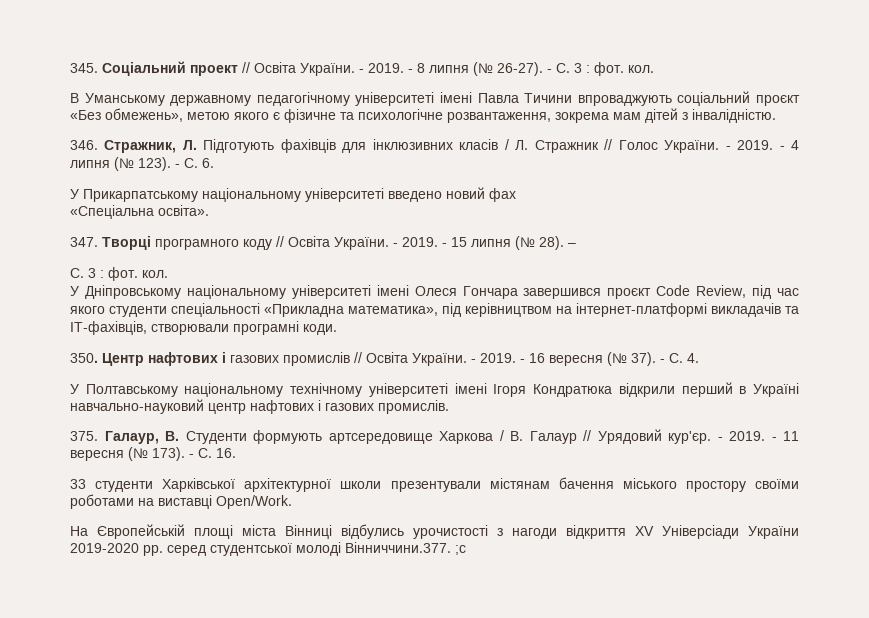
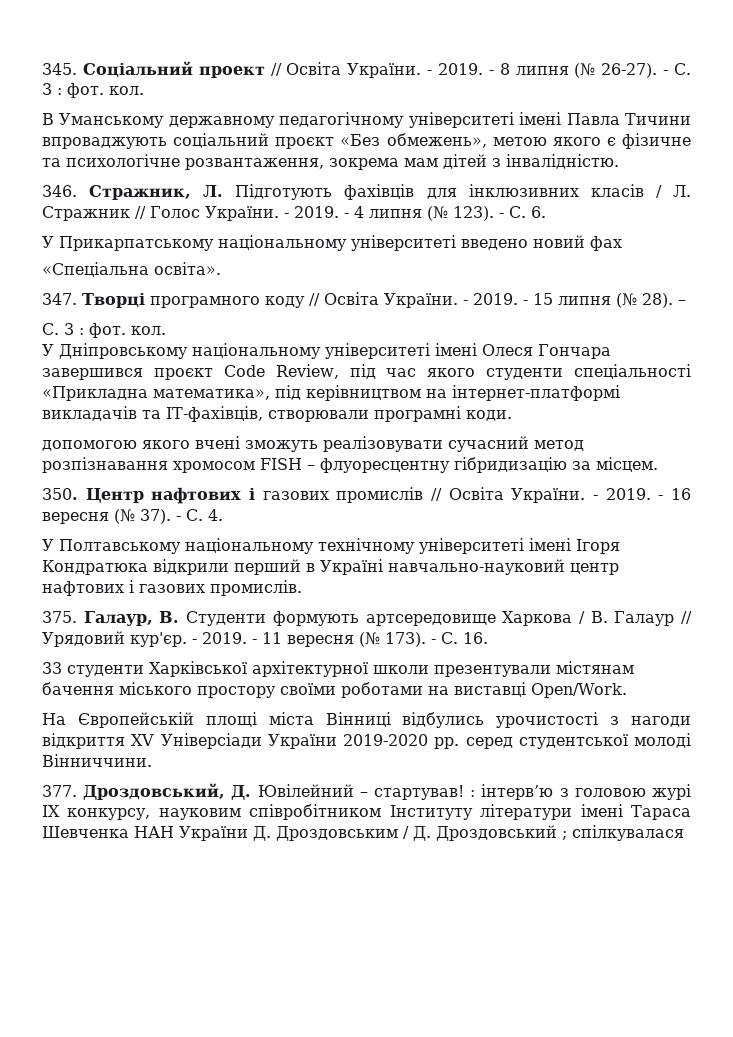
(337, 329) none -> [42,436,584,452] [42,457,658,473] // допомогою якого вчені зможуть реалізовувати сучасний метод розпізнавання хромосом FISH – флуоресцентну гібридизацію за місцем.
[345,542,466,555] Вінниччини.377. ;с -> [42,754,152,767] [42,783,691,800] [42,804,691,820] [42,825,684,841] Вінниччини. // 377. Дроздовський, Д. Ювілейний – стартував! : інтерв’ю з головою журі ІХ конкурсу, науковим співробітником Інституту літератури імені Тараса Шевченка НАН України Д. Дроздовським / Д. Дроздовський ; спілкувалася

